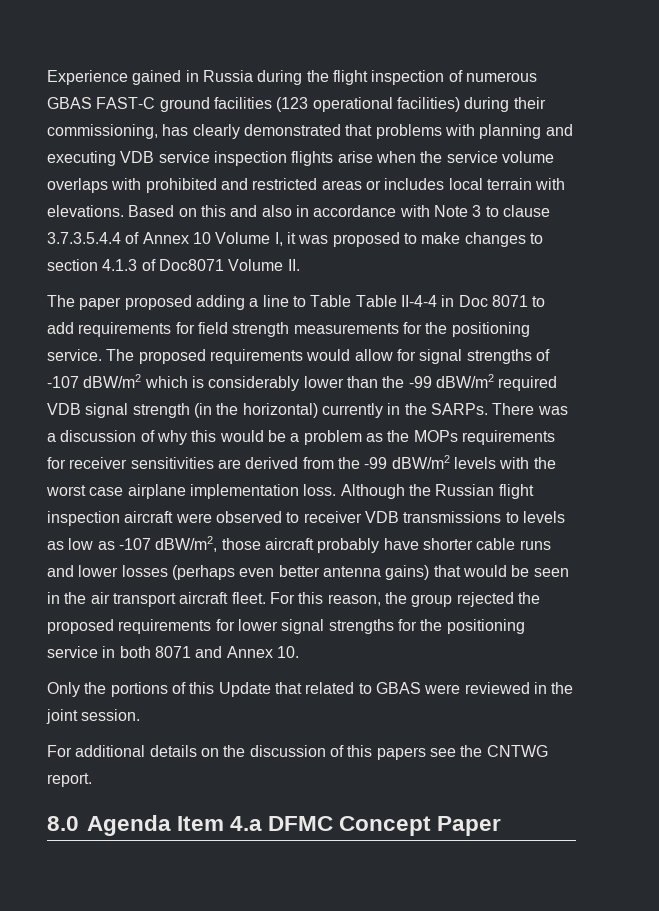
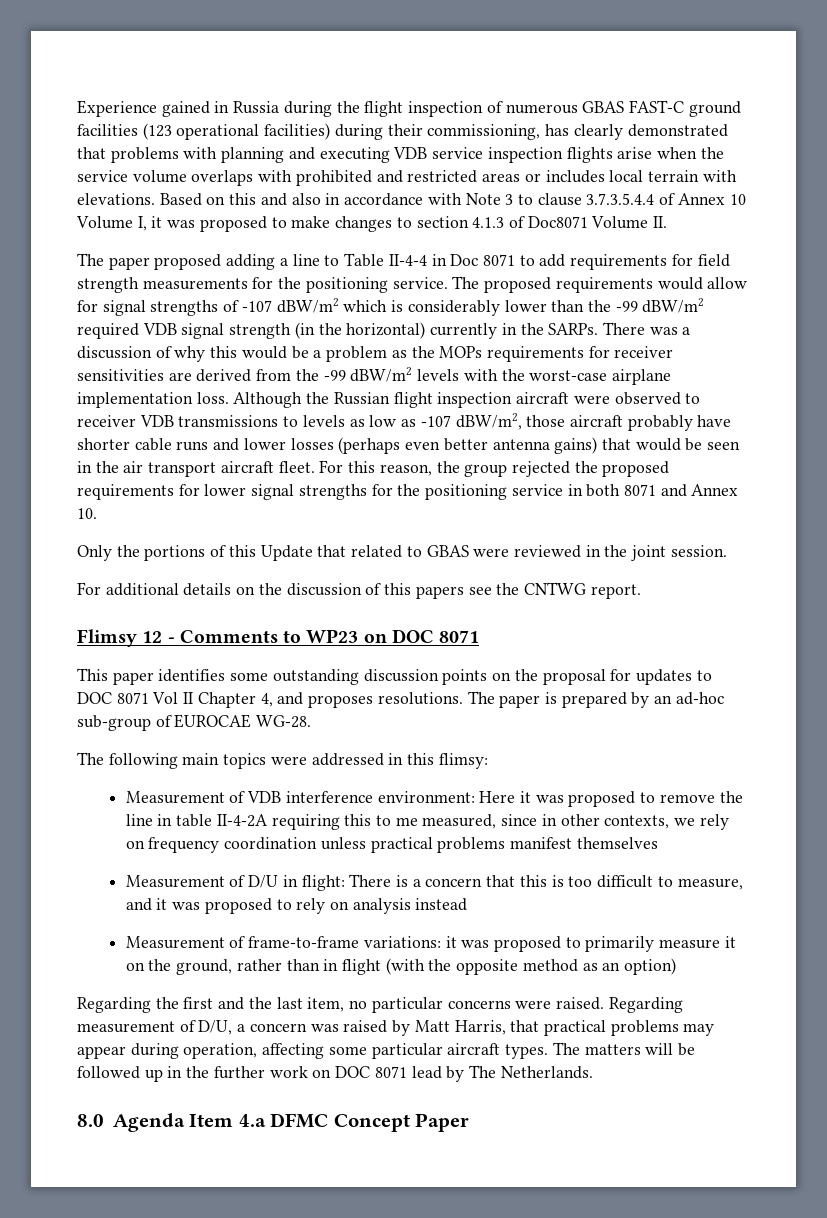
[355,295,397,307] Table -> (385, 260) none
[46,485,124,496] worst case -> [529,370,608,381] worst-case
(92, 780) none -> [77,629,480,647] [77,668,712,685] [77,691,724,708] [77,714,312,731] [77,752,488,769] [125,791,743,807] [125,814,729,830] [125,837,658,853] [125,874,743,891] [125,898,468,914] [125,936,736,952] [125,958,677,975] [77,997,683,1013] [77,1020,715,1036] [77,1042,695,1059] [77,1065,593,1082] // Flimsy 12 - Comments to WP23 on DOC 8071 // This paper identifies some outstanding discussion points on the proposal for updates to DOC 8071 Vol II Chapter 4, and proposes resolutions. The paper is prepared by an ad-hoc sub-group of EUROCAE WG-28. // The following main topics were addressed in this flimsy: // Measurement of VDB interference environment: Here it was proposed to remove the line in table II-4-2A requiring this to me measured, since in other contexts, we rely on frequency coordination unless practical problems manifest themselves // Measurement of D/U in flight: There is a concern that this is too difficult to measure, and it was proposed to rely on analysis instead // Measurement of frame-to-frame variations: it was proposed to primarily measure it on the ground, rather than in flight (with the opposite method as an option) // Regarding the first and the last item, no particular concerns were raised. Regarding measurement of D/U, a concern was raised by Matt Harris, that practical problems may appear during operation, affecting some particular aircraft types. The matters will be followed up in the further work on DOC 8071 lead by The Netherlands.

